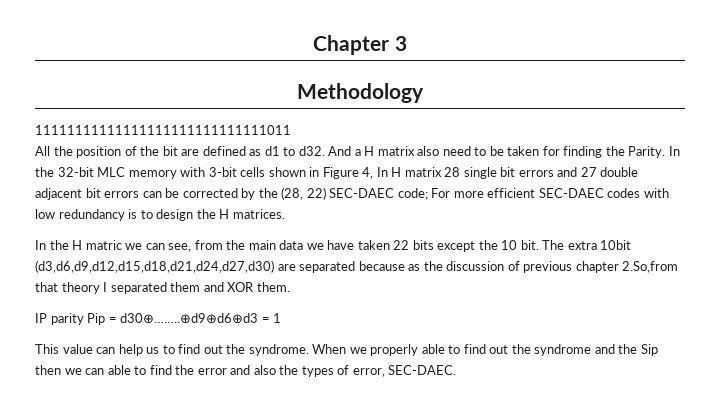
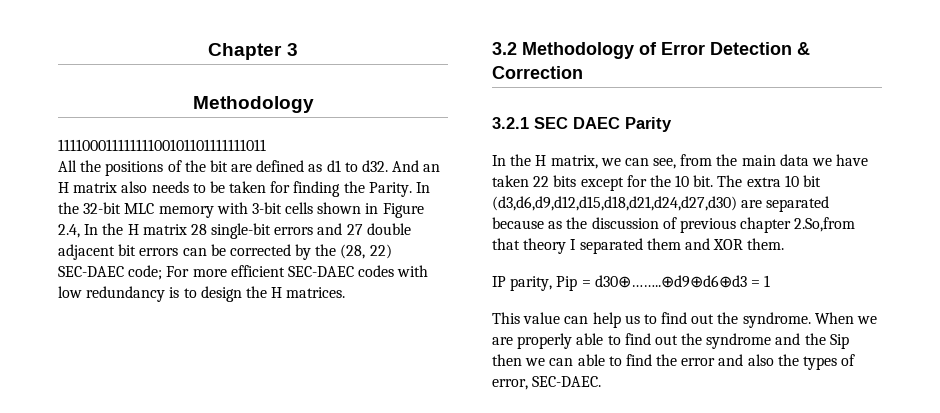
[35,125,291,135] 11111111111111111111111111111011 -> [58,139,266,151] 11110001111111100101101111111011
[76,146,122,158] position -> [105,161,164,176] positions
[354,149,361,156] a -> [423,164,441,172] an
[442,146,471,156] need -> [151,181,189,193] needs
[362,167,388,179] 4, In -> [58,223,124,238] 2.4, In the
[463,167,516,179] single bit -> [211,223,272,239] single-bit
[35,240,122,250] // In the H matric -> [492,42,810,59] [492,66,583,79] [492,117,672,132] [492,154,598,169] // 3.2 Methodology of Error Detection & Correction // 3.2.1 SEC DAEC Parity // In the H matrix,
(476, 246) none -> [626,175,647,187] for
[600,240,632,250] 10bit -> [784,175,822,187] 10 bit
[50,313,84,325] parity -> [510,276,553,291] parity,
(367, 350) none -> [492,337,513,345] are

